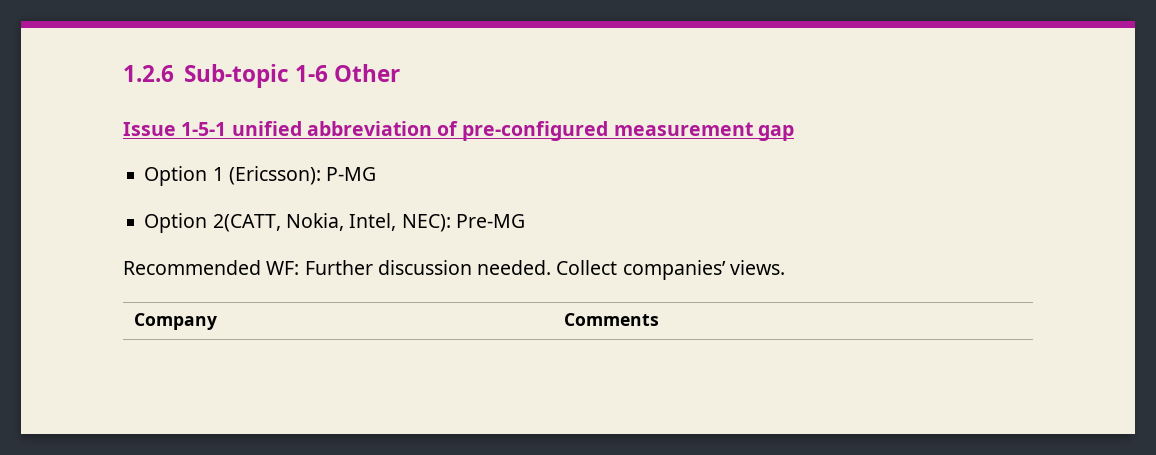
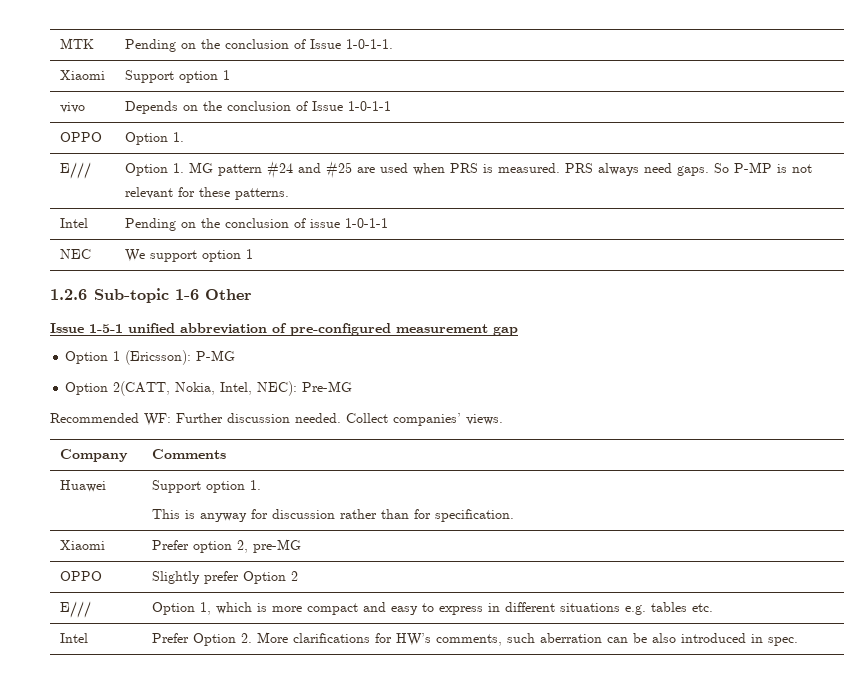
(123, 73) none -> [59,38,94,49] [124,39,393,52] [59,70,105,80] [124,70,230,83] [59,102,85,113] [124,101,391,114] [59,132,102,142] [124,132,184,145] [59,162,91,179] [124,161,812,179] [124,187,289,200] [59,218,88,228] [124,218,388,231] [59,249,91,259] [124,249,253,262] MTK | Pending on the conclusion of Issue 1-0-1-1. // Xiaomi | Support option 1 // vivo | Depends on the conclusion of Issue 1-0-1-1 // OPPO | Option 1. // E/// | Option 1. MG pattern #24 and #25 are used when PRS is measured. PRS always need gaps. So P-MP is not relevant for these patterns. // Intel | Pending on the conclusion of issue 1-0-1-1 // NEC | We support option 1 //
(660, 319) none -> [59,480,106,492] [151,480,261,493] [151,509,514,522] [59,540,105,550] [151,539,301,553] [59,571,102,581] [151,571,298,584] [59,601,91,618] [151,602,713,615] [59,633,88,643] [151,632,798,646] // Huawei | Support option 1. // This is anyway for discussion rather than for specification. // Xiaomi | Prefer option 2, pre-MG // OPPO | Slightly prefer Option 2 // E/// | Option 1, which is more compact and easy to express in different situations e.g. tables etc. // Intel | Prefer Option 2. More clarifications for HW’s comments, such aberration can be also introduced in spec.

